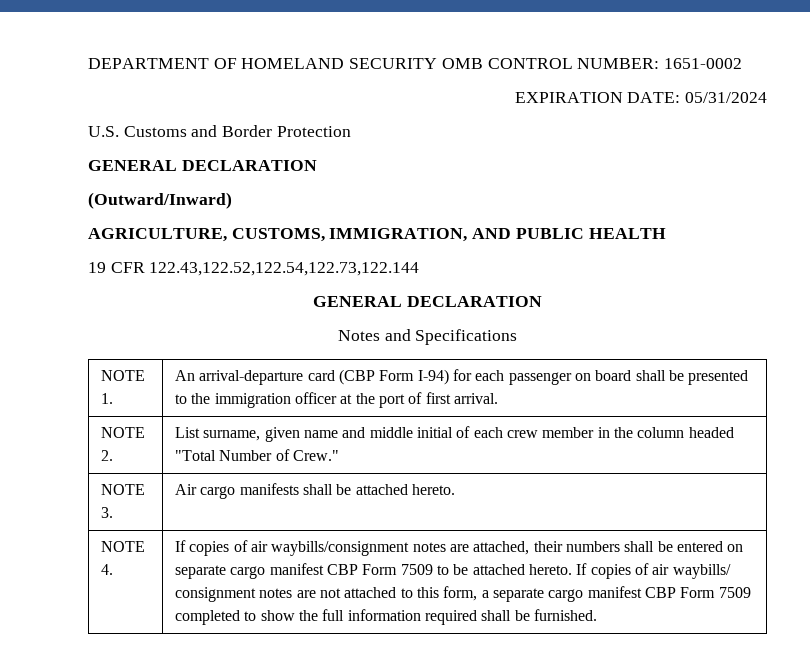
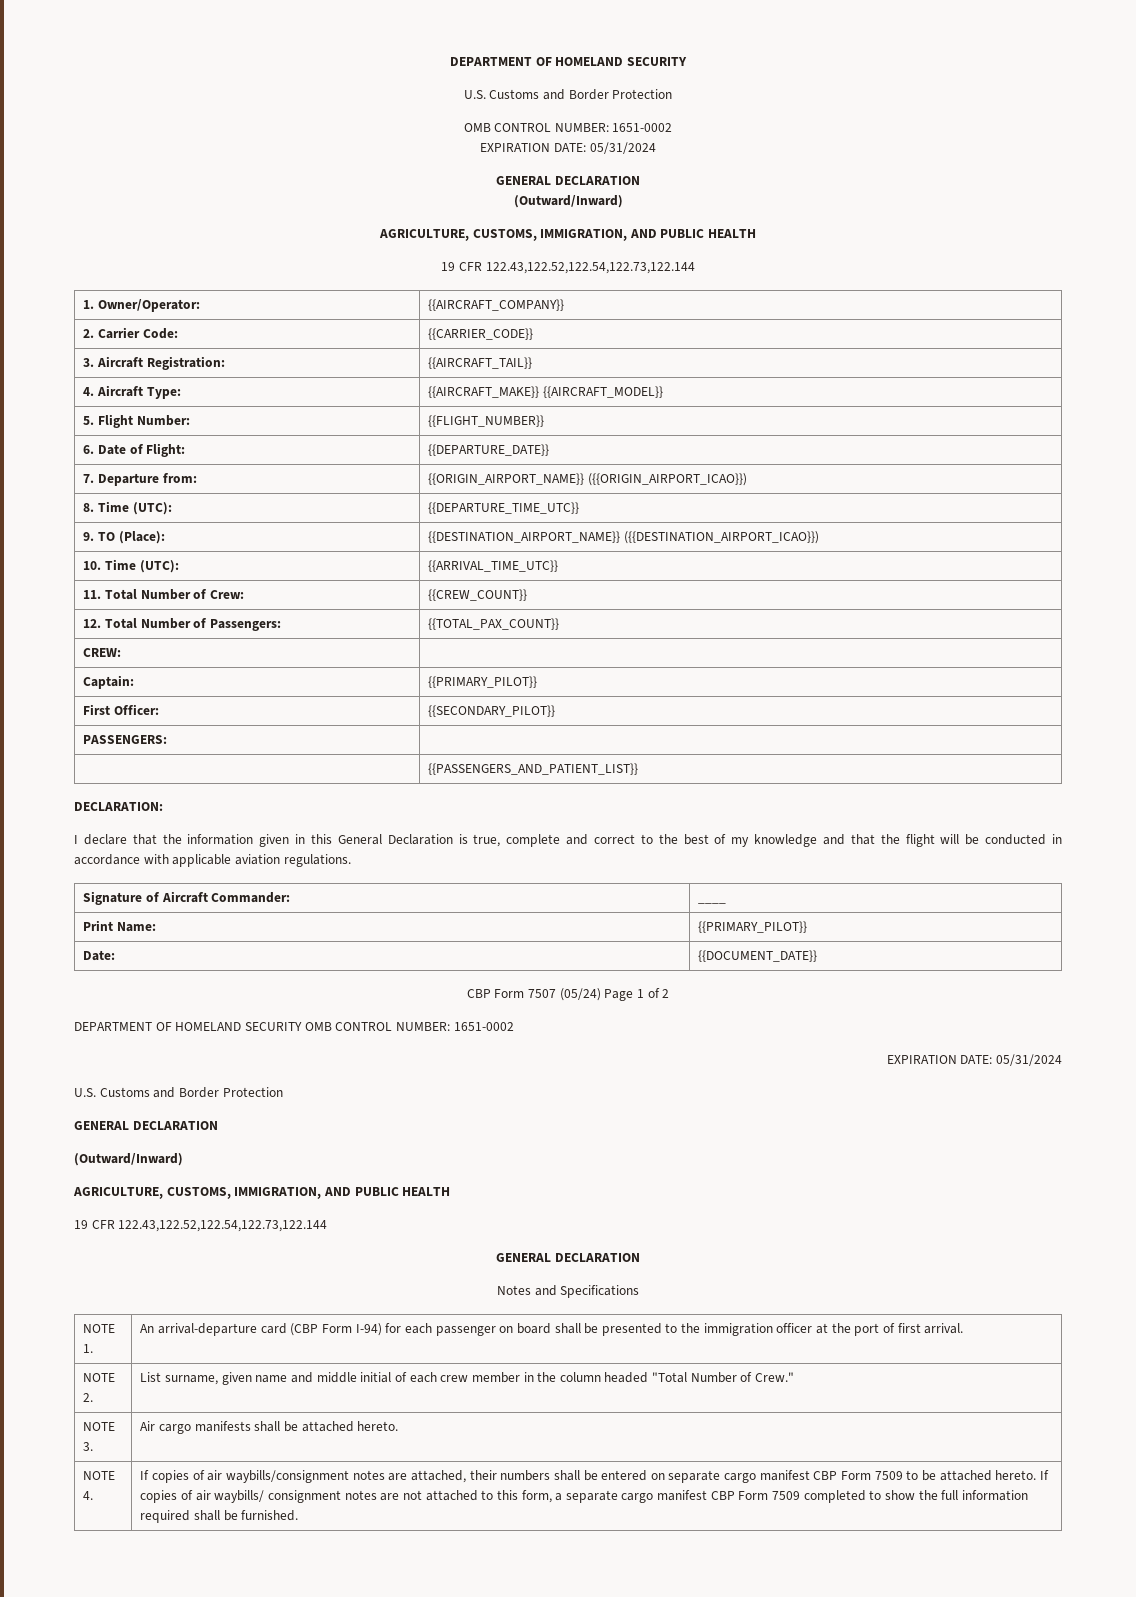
[88,58,438,69] DEPARTMENT OF HOMELAND SECURITY -> [450,57,687,66] [463,89,673,100] [463,123,673,132] [480,142,656,154] [496,176,640,185] [513,195,623,208] [378,229,757,241] [441,262,695,274] [83,299,201,312] [428,299,565,311] [83,327,178,339] [428,328,534,340] [83,356,225,370] [428,357,533,369] [83,385,181,399] [428,386,664,398] [83,414,190,428] [428,415,545,427] [83,443,186,457] [428,444,550,456] [83,473,197,486] [428,473,748,486] [83,501,172,515] [428,502,580,514] [83,531,165,544] [428,531,820,544] [83,559,179,573] [428,560,559,572] [83,589,245,600] [428,589,528,601] [83,618,282,631] [428,618,560,630] [83,648,122,657] [83,675,135,689] [428,676,538,688] [83,704,160,715] [428,705,556,717] [83,735,168,744] [428,763,639,775] [74,802,163,811] [74,834,1063,847] [74,854,351,867] [83,891,291,905] [698,902,727,904] [83,920,157,932] [698,921,808,933] [83,950,116,961] [698,950,818,962] [466,988,670,1001] [74,1022,302,1031] DEPARTMENT OF HOMELAND SECURITY // U.S. Customs and Border Protection // OMB CONTROL NUMBER: 1651-0002 // EXPIRATION DATE: 05/31/2024 // GENERAL DECLARATION // (Outward/Inward) // AGRICULTURE, CUSTOMS, IMMIGRATION, AND PUBLIC HEALTH // 19 CFR 122.43,122.52,122.54,122.73,122.144 // 1. Owner/Operator: | {{AIRCRAFT_COMPANY}} // 2. Carrier Code: | {{CARRIER_CODE}} // 3. Aircraft Registration: | {{AIRCRAFT_TAIL}} // 4. Aircraft Type: | {{AIRCRAFT_MAKE}} {{AIRCRAFT_MODEL}} // 5. Flight Number: | {{FLIGHT_NUMBER}} // 6. Date of Flight: | {{DEPARTURE_DATE}} // 7. Departure from: | {{ORIGIN_AIRPORT_NAME}} ({{ORIGIN_AIRPORT_ICAO}}) // 8. Time (UTC): | {{DEPARTURE_TIME_UTC}} // 9. TO (Place): | {{DESTINATION_AIRPORT_NAME}} ({{DESTINATION_AIRPORT_ICAO}}) // 10. Time (UTC): | {{ARRIVAL_TIME_UTC}} // 11. Total Number of Crew: | {{CREW_COUNT}} // 12. Total Number of Passengers: | {{TOTAL_PAX_COUNT}} // CREW: | // Captain: | {{PRIMARY_PILOT}} // First Officer: | {{SECONDARY_PILOT}} // PASSENGERS: | // | {{PASSENGERS_AND_PATIENT_LIST}} // DECLARATION: // I declare that the information given in this General Declaration is true, complete and correct to the best of my knowledge and that the flight will be conducted in accordance with applicable aviation regulations. // Signature of Aircraft Commander: | ____ // Print Name: | {{PRIMARY_PILOT}} // Date: | {{DOCUMENT_DATE}} // CBP Form 7507 (05/24) Page 1 of 2 // DEPARTMENT OF HOMELAND SECURITY

